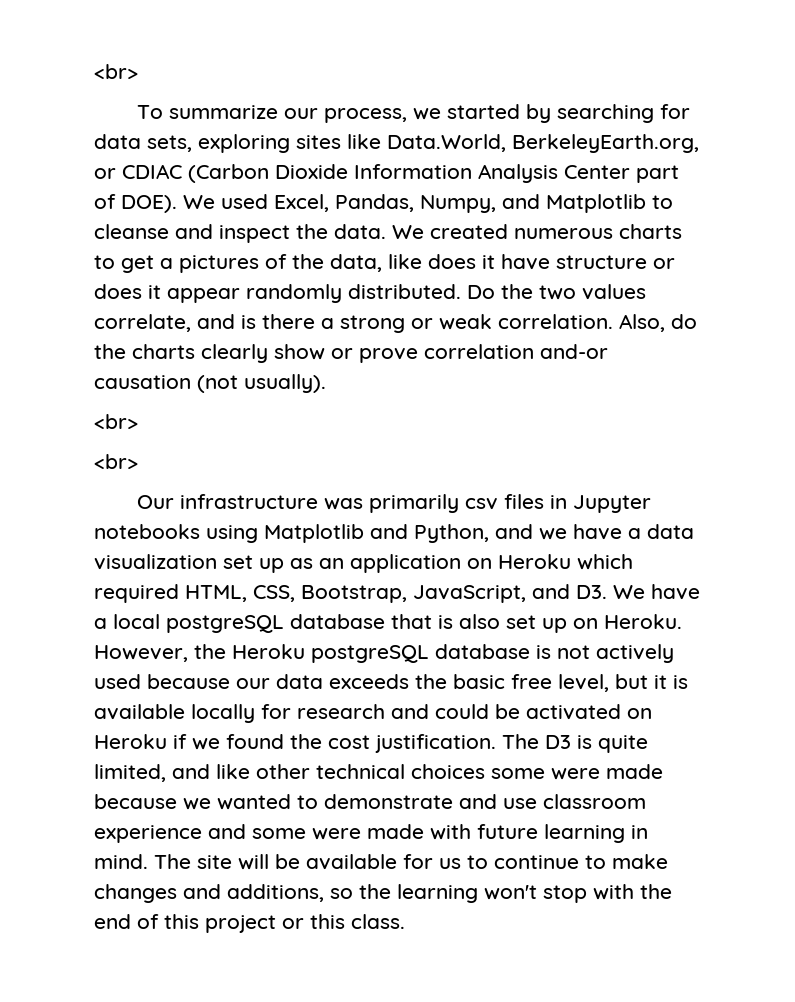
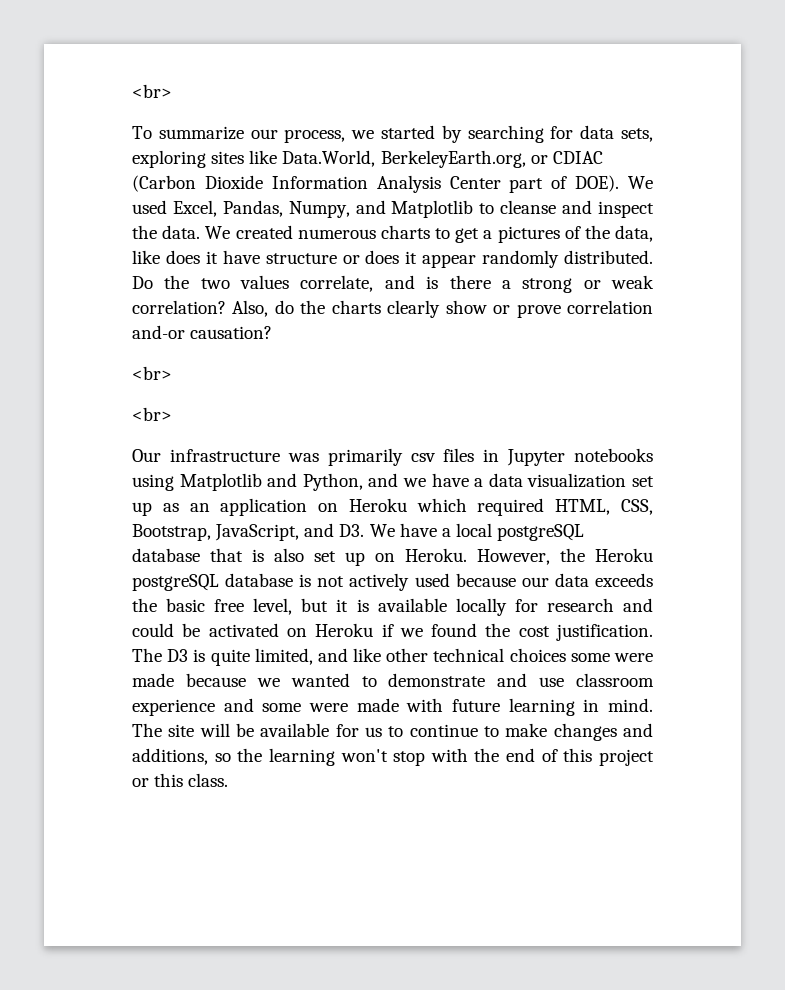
[498,314,613,329] correlation. -> [132,300,226,314] correlation?
[94,374,326,393] causation (not usually). -> [190,326,273,339] causation?

